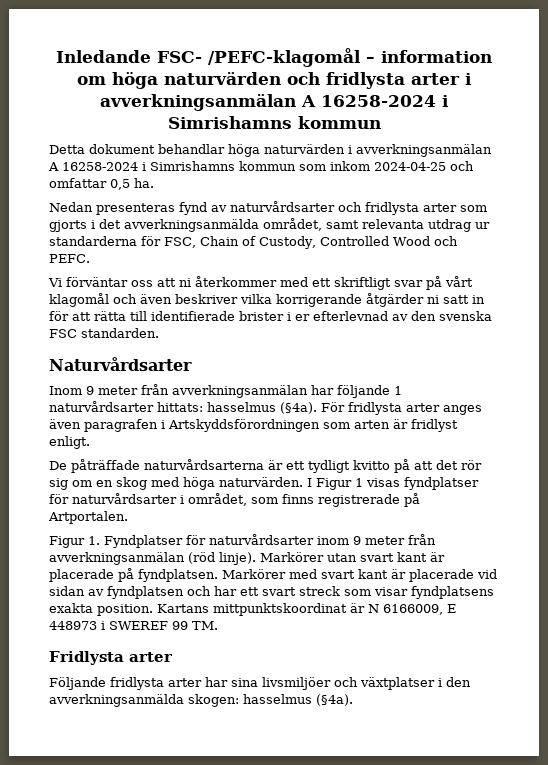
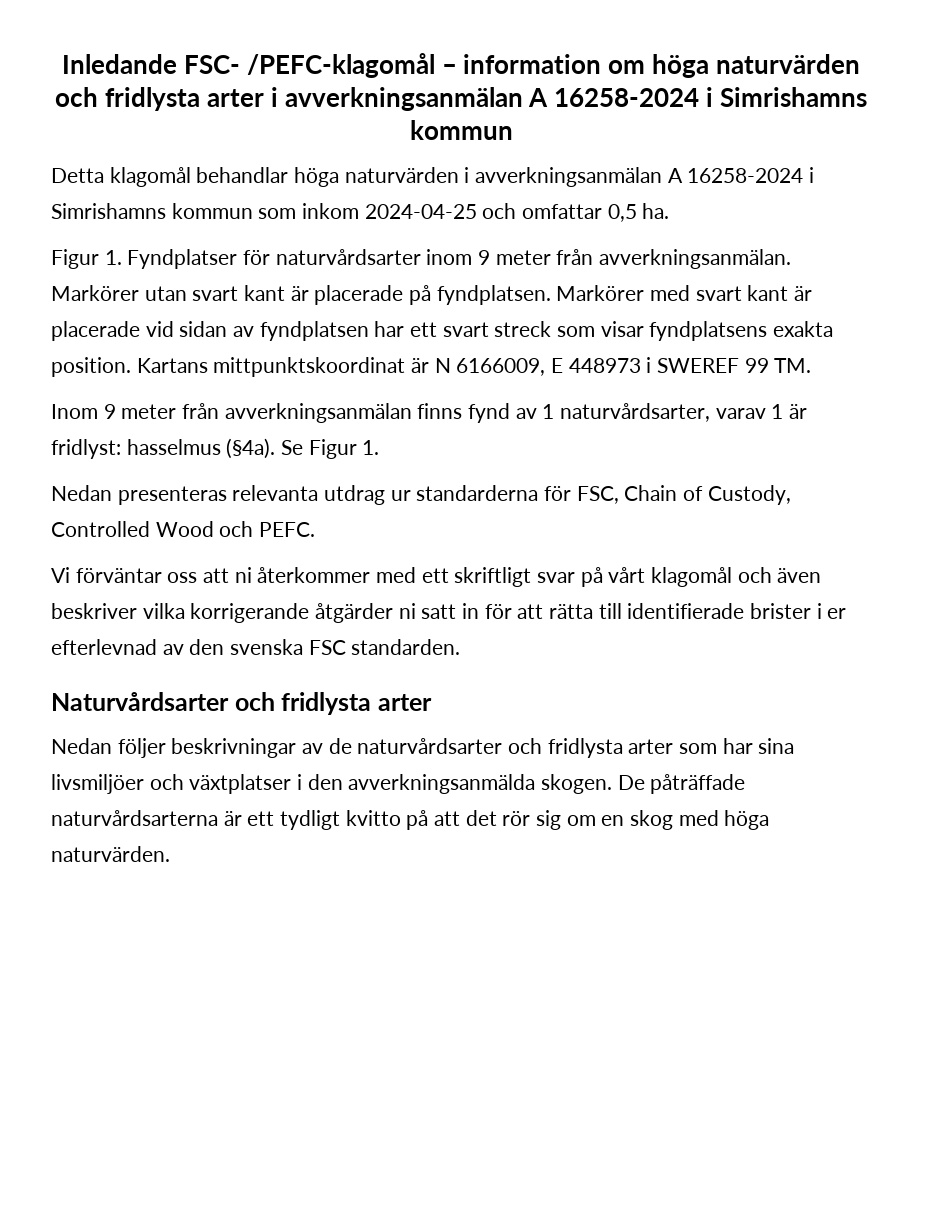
[89,144,155,154] dokument -> [109,167,191,187] klagomål
[49,201,487,215] [49,218,359,232] Nedan presenteras fynd av naturvårdsarter och fridlysta arter som gjorts i det avverkningsanmälda området, samt -> [51,249,792,269] [51,285,813,305] [51,321,834,341] [51,357,812,377] [51,403,808,423] [51,438,380,459] [51,485,227,505] Figur 1. Fyndplatser för naturvårdsarter inom 9 meter från avverkningsanmälan. Markörer utan svart kant är placerade på fyndplatsen. Markörer med svart kant är placerade vid sidan av fyndplatsen har ett svart streck som visar fyndplatsens exakta position. Kartans mittpunktskoordinat är N 6166009, E 448973 i SWEREF 99 TM. // Inom 9 meter från avverkningsanmälan finns fynd av 1 naturvårdsarter, varav 1 är fridlyst: hasselmus (§4a). Se Figur 1. // Nedan presenteras
[49,384,402,398] [49,401,482,415] [49,419,458,432] [49,436,90,449] // Inom 9 meter från avverkningsanmälan har följande 1 naturvårdsarter hittats: hasselmus (§4a). För fridlysta arter anges även paragrafen i Artskyddsförordningen som arten är fridlyst enligt. // -> [234,692,432,715] [51,738,795,758] [51,774,613,794] och fridlysta arter // Nedan följer beskrivningar av de naturvårdsarter och fridlysta arter som har sina livsmiljöer och växtplatser i den avverkningsanmälda skogen.
[307,477,479,490] [49,493,420,507] [48,511,128,524] [49,534,436,548] [49,552,445,565] [49,568,497,582] [49,586,494,599] [49,603,456,616] [49,621,218,630] [49,651,173,665] [49,677,471,690] [49,694,353,707] I Figur 1 visas fyndplatser för naturvårdsarter i området, som finns registrerade på Artportalen. // Figur 1. Fyndplatser för naturvårdsarter inom 9 meter från avverkningsanmälan (röd linje). Markörer utan svart kant är placerade på fyndplatsen. Markörer med svart kant är placerade vid sidan av fyndplatsen och har ett svart streck som visar fyndplatsens exakta position. Kartans mittpunktskoordinat är N 6166009, E 448973 i SWEREF 99 TM. // Fridlysta arter // Följande fridlysta arter har sina livsmiljöer och växtplatser i den avverkningsanmälda skogen: hasselmus (§4a). -> (170, 854) none

